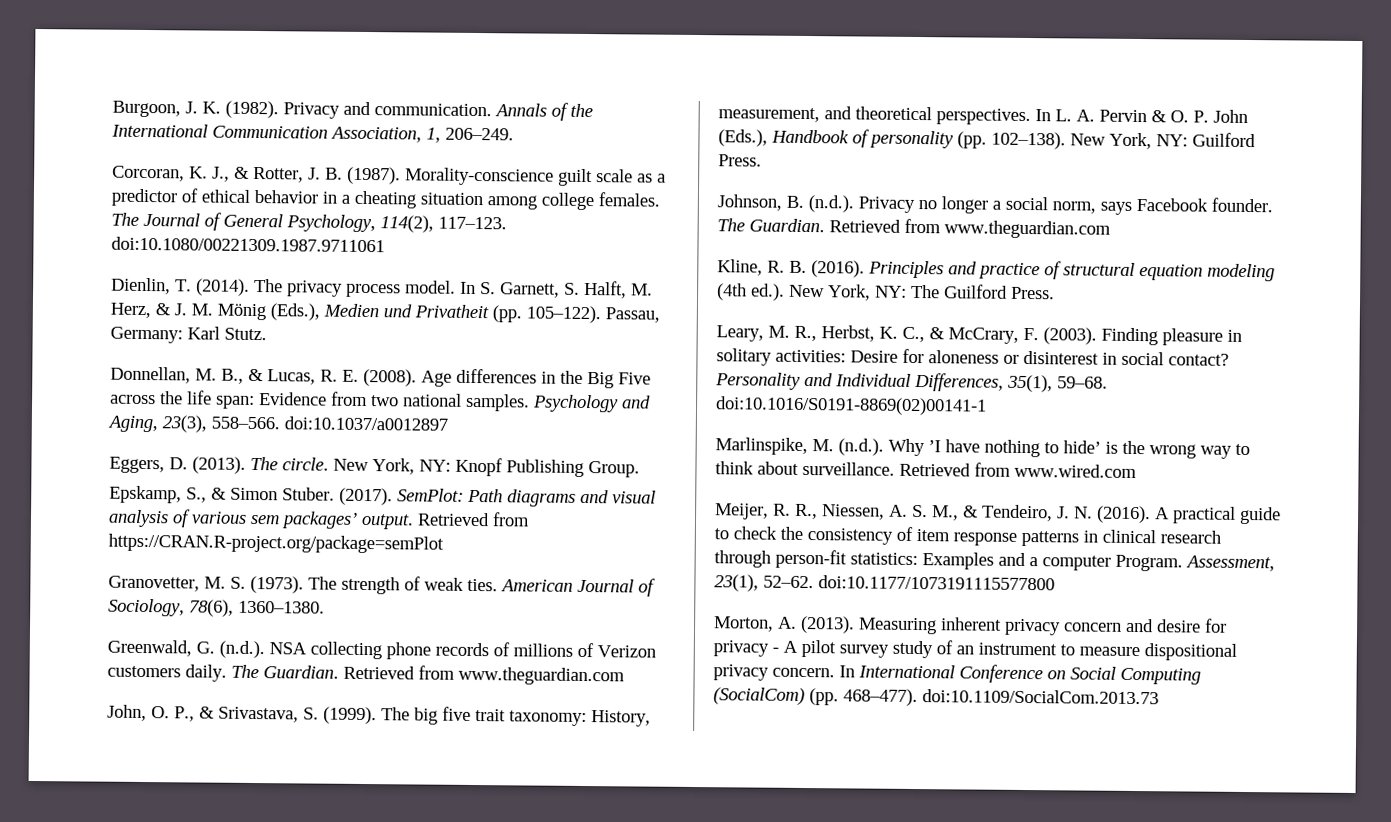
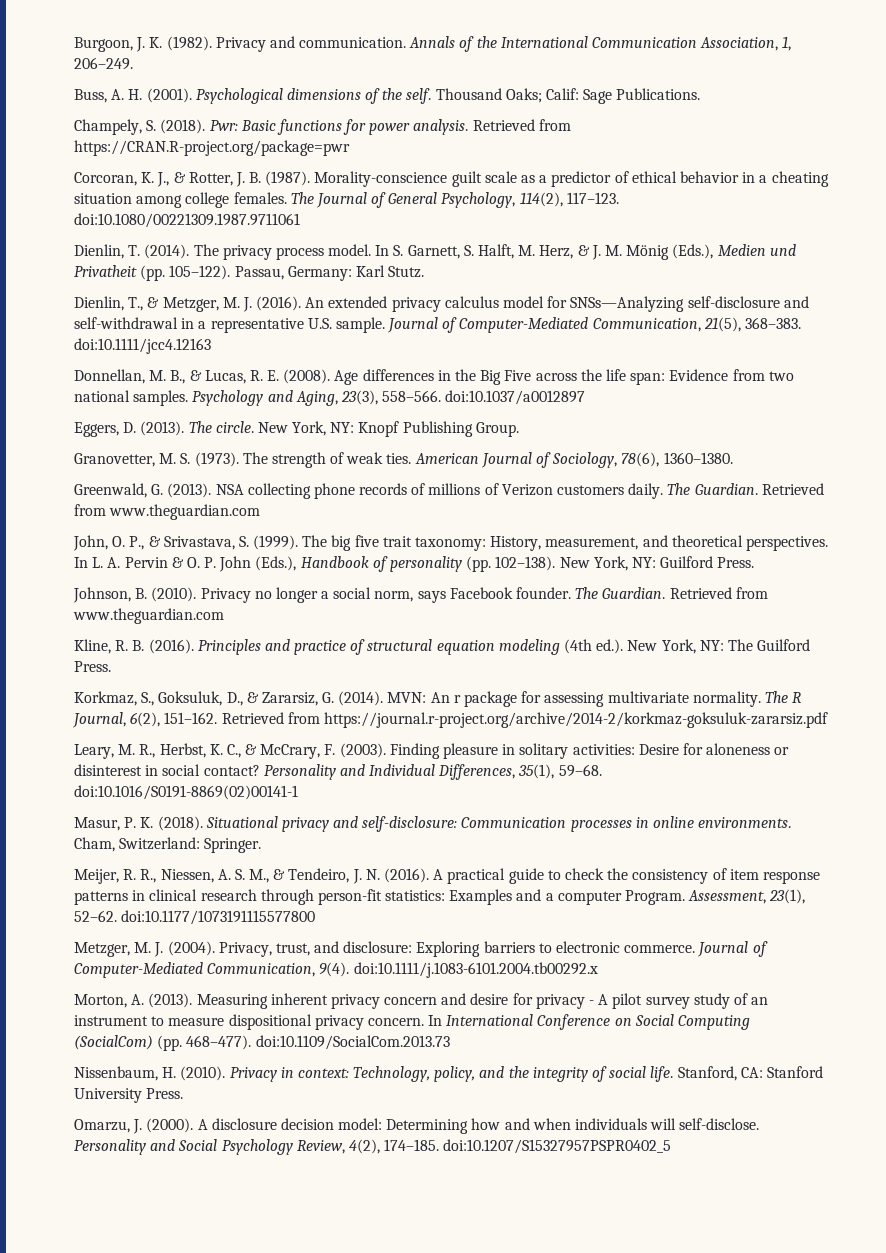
(514, 134) none -> [74,88,701,104] [74,119,571,135] [74,140,350,156] // Buss, A. H. (2001). Psychological dimensions of the self. Thousand Oaks; Calif: Sage Publications. // Champely, S. (2018). Pwr: Basic functions for power analysis. Retrieved from https://CRAN.R-project.org/package=pwr
(267, 334) none -> [74,296,809,312] [74,317,802,333] [74,338,211,354] // Dienlin, T., & Metzger, M. J. (2016). An extended privacy calculus model for SNSs—Analyzing self-disclosure and self-withdrawal in a representative U.S. sample. Journal of Computer-Mediated Communication, 21(5), 368–383. doi:10.1111/jcc4.12163
[109,485,656,507] [108,509,530,530] [108,533,444,554] // Epskamp, S., & Simon Stuber. (2017). SemPlot: Path diagrams and visual analysis of various sem packages’ output. Retrieved from https://CRAN.R-project.org/package=semPlot -> (519, 429) none
[219,640,265,659] (n.d.). -> [167,483,212,498] (2013).
[808,195,854,213] (n.d.). -> [151,587,197,602] (2010).
(1055, 293) none -> [74,691,802,707] [72,712,828,728] // Korkmaz, S., Goksuluk, D., & Zararsiz, G. (2014). MVN: An r package for assessing multivariate normality. The R Journal, 6(2), 151–162. Retrieved from https://journal.r-project.org/archive/2014-2/korkmaz-goksuluk-zararsiz.pdf
[715,437,1250,459] [715,461,1137,479] Marlinspike, M. (n.d.). Why ’I have nothing to hide’ is the wrong way to think about surveillance. Retrieved from www.wired.com -> [74,816,792,832] [74,837,262,853] Masur, P. K. (2018). Situational privacy and self-disclosure: Communication processes in online environments. Cham, Switzerland: Springer.
(1055, 583) none -> [74,941,768,957] [74,962,598,978] // Metzger, M. J. (2004). Privacy, trust, and disclosure: Exploring barriers to electronic commerce. Journal of Computer-Mediated Communication, 9(4). doi:10.1111/j.1083-6101.2004.tb00292.x
(1159, 697) none -> [74,1066,823,1082] [74,1088,184,1103] [74,1118,760,1134] [74,1139,672,1155] // Nissenbaum, H. (2010). Privacy in context: Technology, policy, and the integrity of social life. Stanford, CA: Stanford University Press. // Omarzu, J. (2000). A disclosure decision model: Determining how and when individuals will self-disclose. Personality and Social Psychology Review, 4(2), 174–185. doi:10.1207/S15327957PSPR0402_5

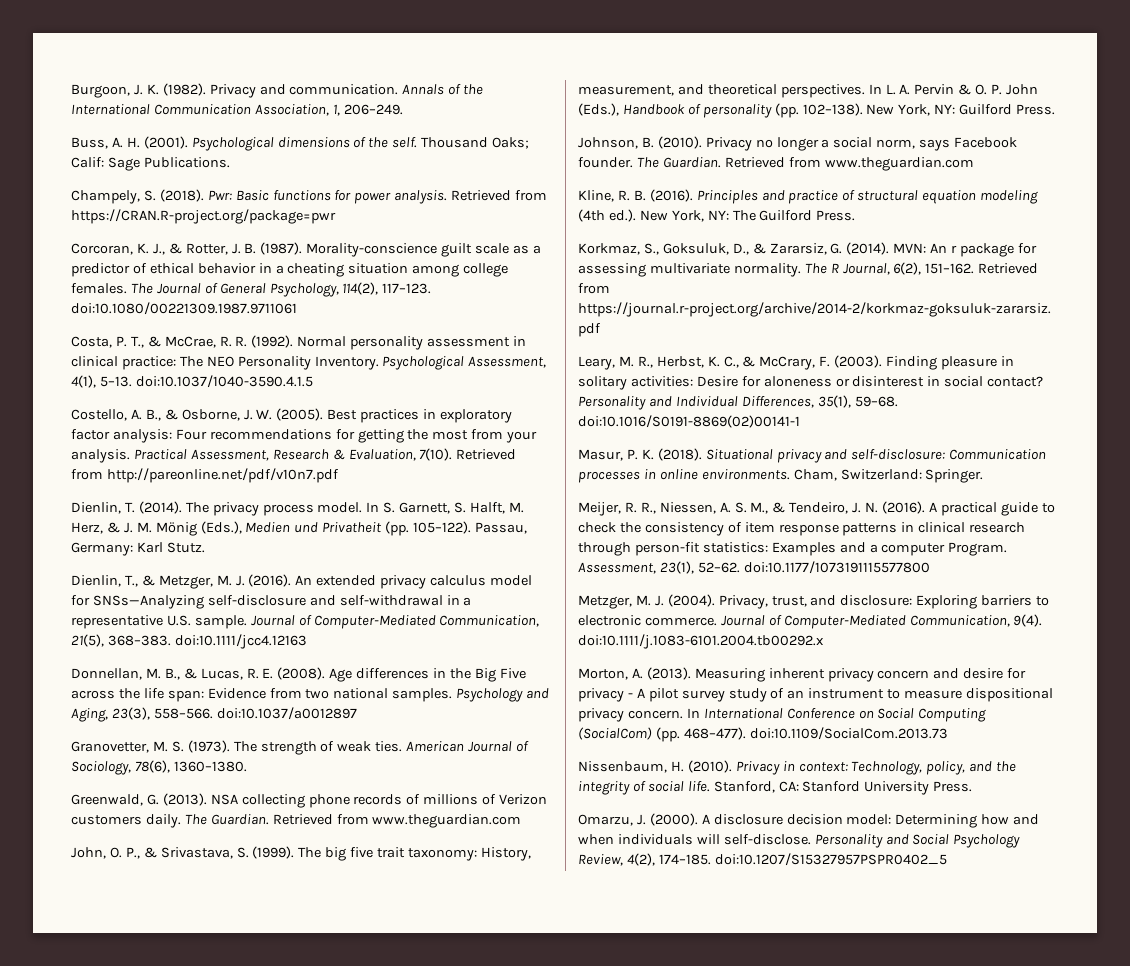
(300, 220) none -> [71,335,527,350] [71,356,547,370] [71,375,313,388] [71,408,513,423] [71,429,538,443] [71,448,517,463] [71,468,339,483] // Costa, P. T., & McCrae, R. R. (1992). Normal personality assessment in clinical practice: The NEO Personality Inventory. Psychological Assessment, 4(1), 5–13. doi:10.1037/1040-3590.4.1.5 // Costello, A. B., & Osborne, J. W. (2005). Best practices in exploratory factor analysis: Four recommendations for getting the most from your analysis. Practical Assessment, Research & Evaluation, 7(10). Retrieved from http://pareonline.net/pdf/v10n7.pdf
[74,421,519,437] // Eggers, D. (2013). The circle. New York, NY: Knopf Publishing Group. -> (357, 713) none

